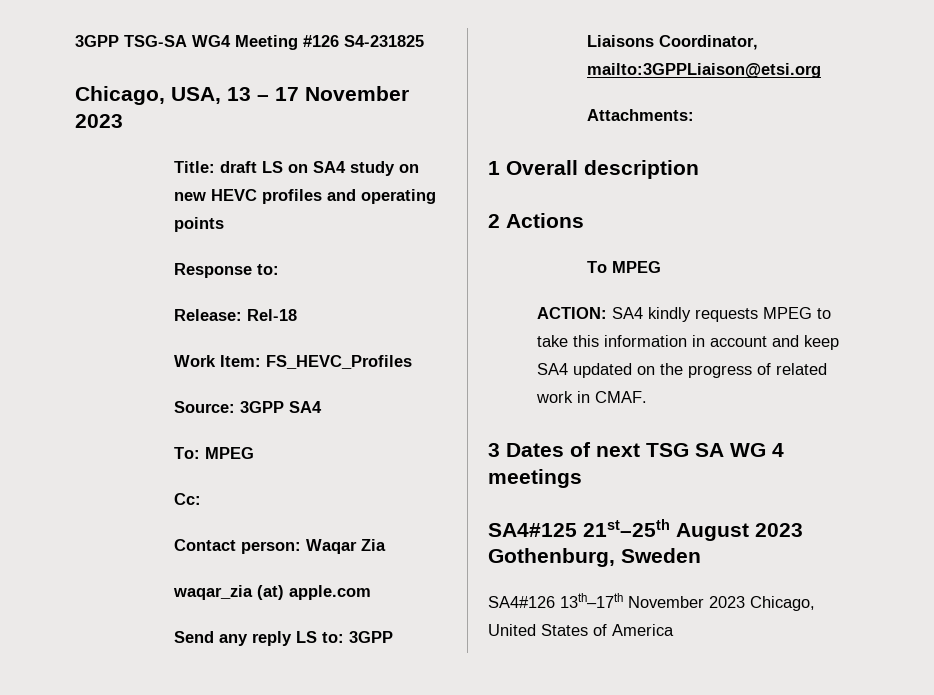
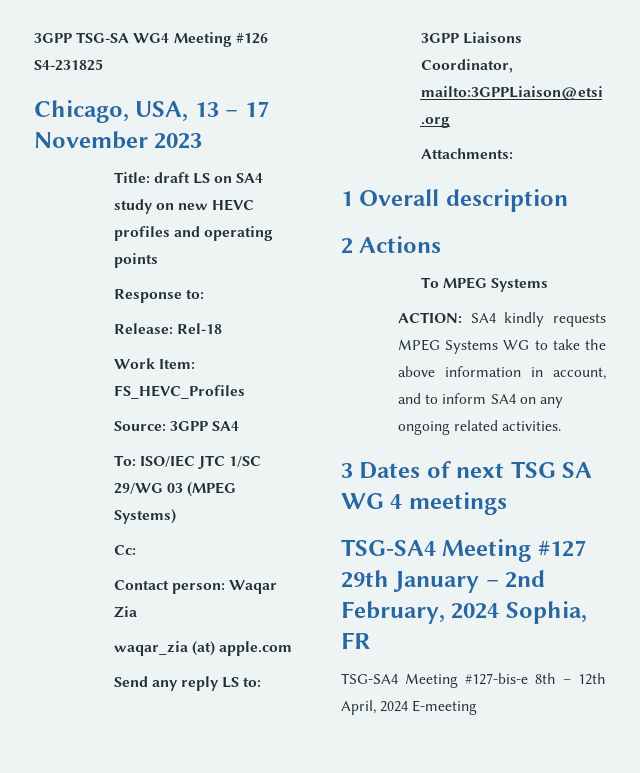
[204,447,254,459] MPEG -> [139,455,262,469] [113,482,236,497] [113,509,176,524] ISO/IEC JTC 1/SC 29/WG 03 (MPEG Systems)
(661, 267) none -> [490,278,548,292] Systems
[817,308,832,319] [537,335,840,350] [537,363,828,378] [536,391,648,403] to take this information in account and keep SA4 updated on the progress of related work in CMAF. -> [445,339,606,354] [397,366,606,380] [397,393,563,408] [397,420,562,435] Systems WG to take the above information in account, and to inform SA4 on any ongoing related activities.
[488,519,803,541] [488,548,701,567] [488,593,815,611] [488,624,674,636] SA4#125 21st–25th August 2023 Gothenburg, Sweden // SA4#126 13th–17th November 2023 Chicago, United States of America -> [341,539,586,562] [341,570,546,593] [341,601,587,624] [341,632,370,649] [341,673,606,688] [341,700,478,715] TSG-SA4 Meeting #127 29th January – 2nd February, 2024 Sophia, FR // TSG-SA4 Meeting #127-bis-e 8th – 12th April, 2024 E-meeting

